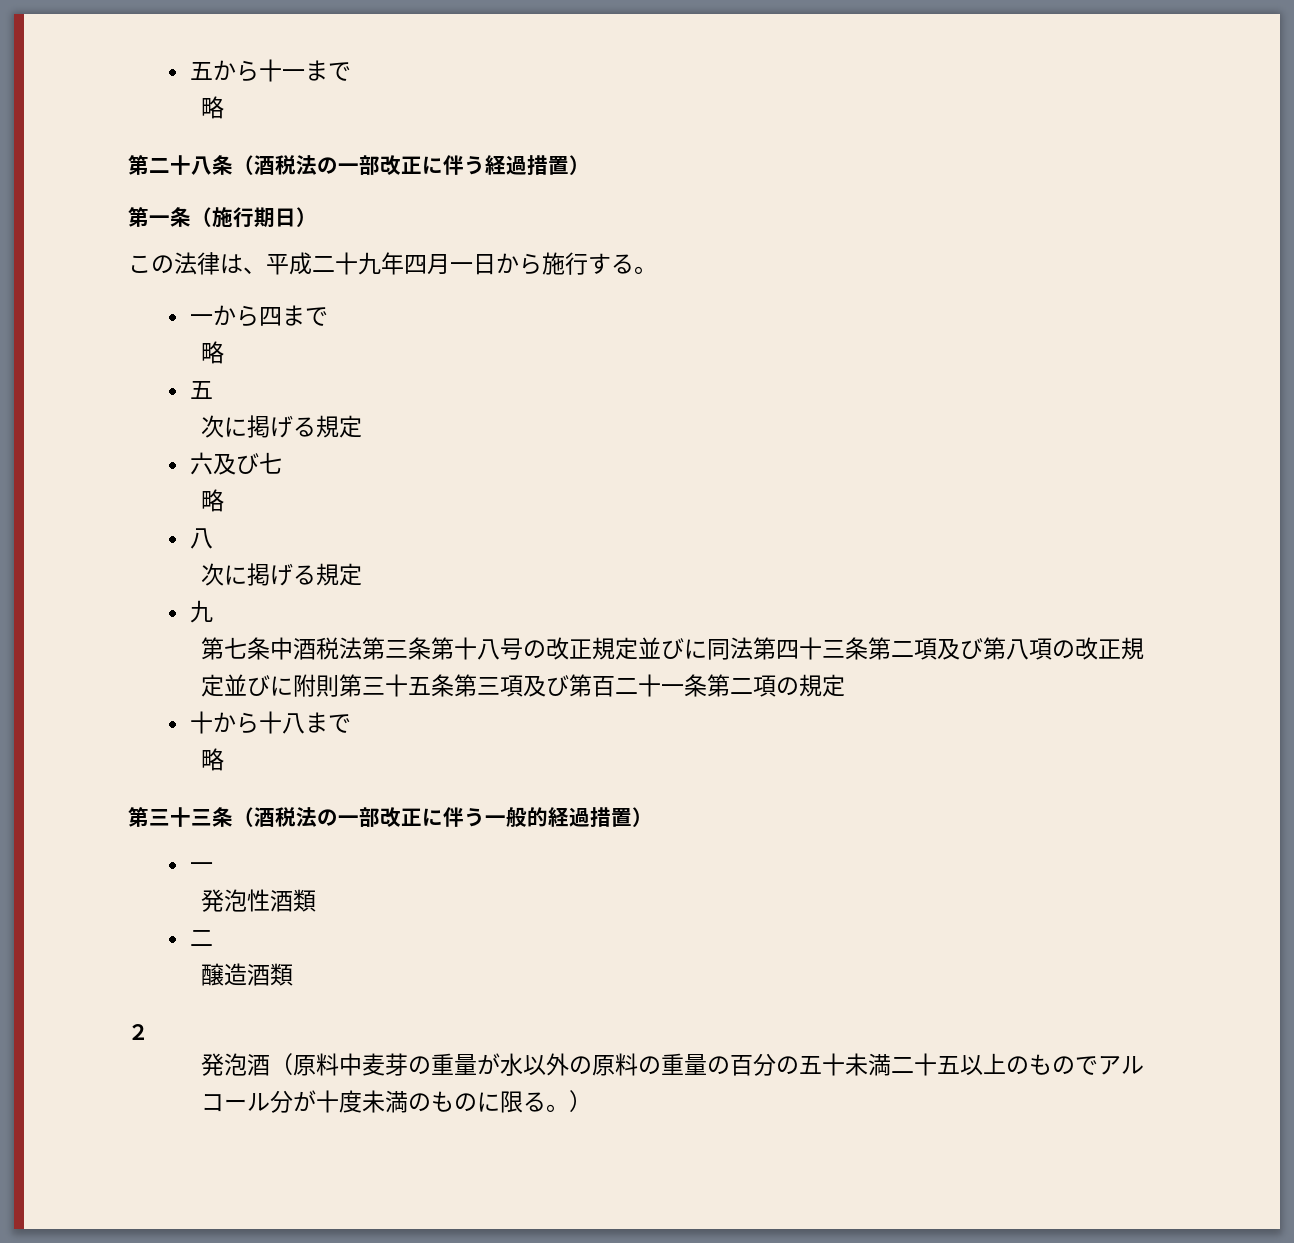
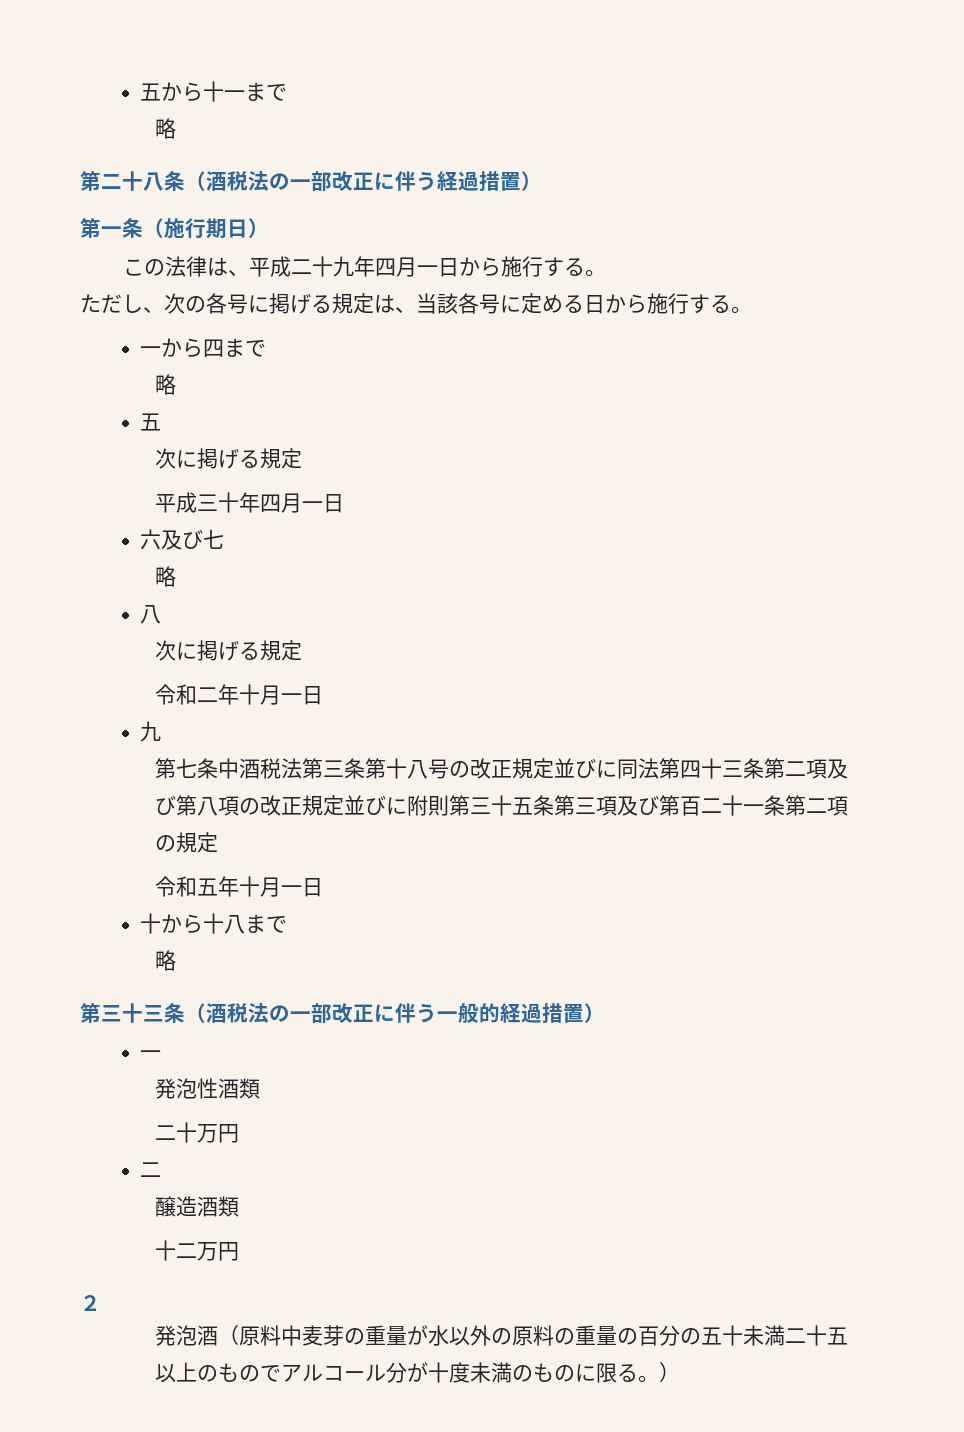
(657, 270) none -> [80,293,752,314] // ただし、次の各号に掲げる規定は、当該各号に定める日から施行する。
(362, 426) none -> [154,492,344,513] // 平成三十年四月一日
(362, 574) none -> [154,684,323,705] // 令和二年十月一日
(845, 685) none -> [154,876,323,897] // 令和五年十月一日
(316, 900) none -> [154,1122,239,1143] // 二十万円
(293, 974) none -> [154,1240,239,1261] // 十二万円

